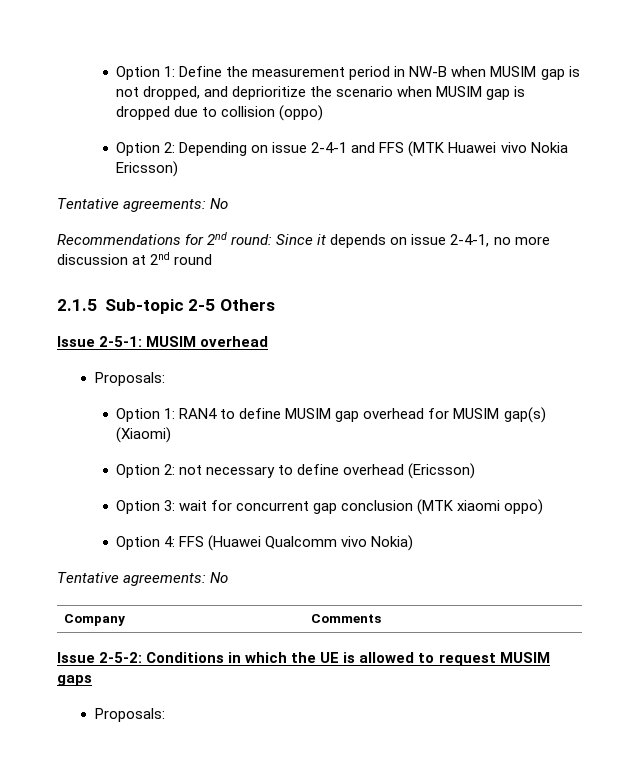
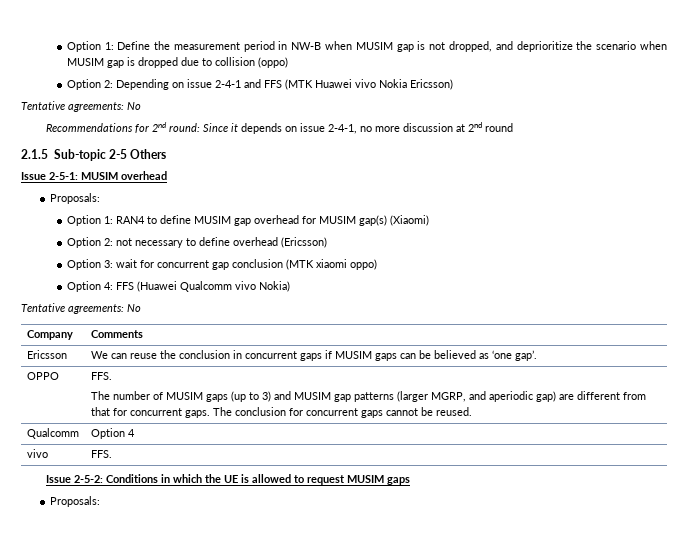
(381, 618) none -> [26,350,67,359] [90,350,537,361] [26,372,59,380] [90,372,112,380] [90,391,646,402] [90,407,472,418] [26,428,79,439] [90,428,135,439] [26,449,48,458] [90,450,112,458] // Ericsson | We can reuse the conclusion in concurrent gaps if MUSIM gaps can be believed as ‘one gap’. // OPPO | FFS. // The number of MUSIM gaps (up to 3) and MUSIM gap patterns (larger MGRP, and aperiodic gap) are different from that for concurrent gaps. The conclusion for concurrent gaps cannot be reused. // Qualcomm | Option 4 // vivo | FFS.

